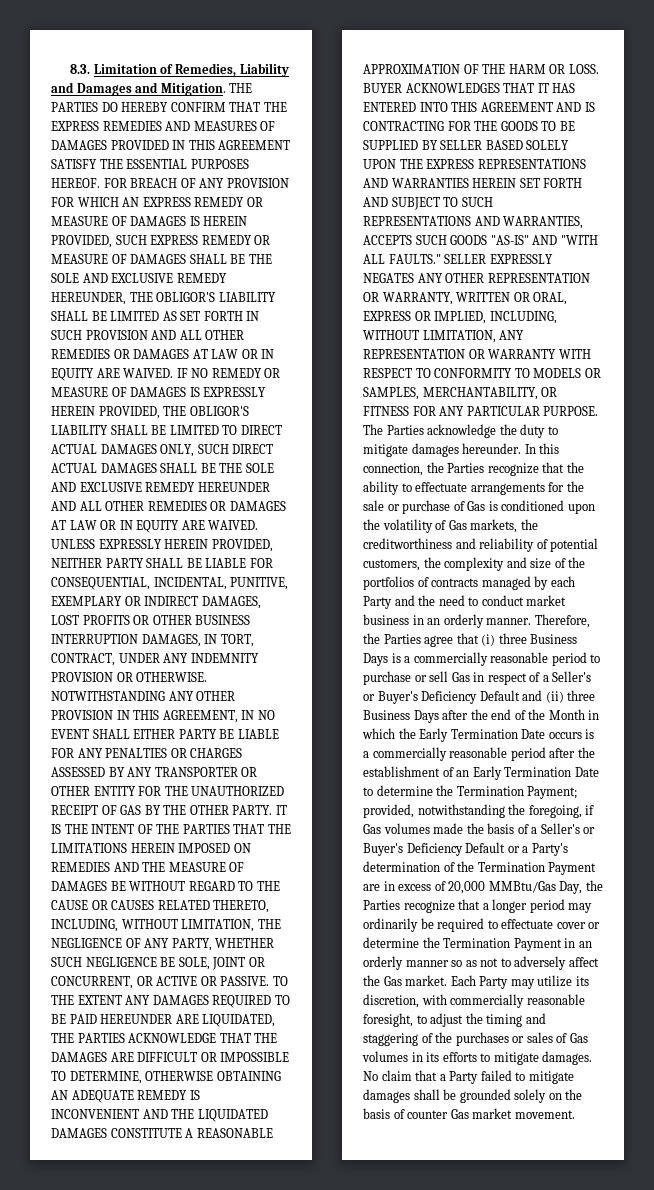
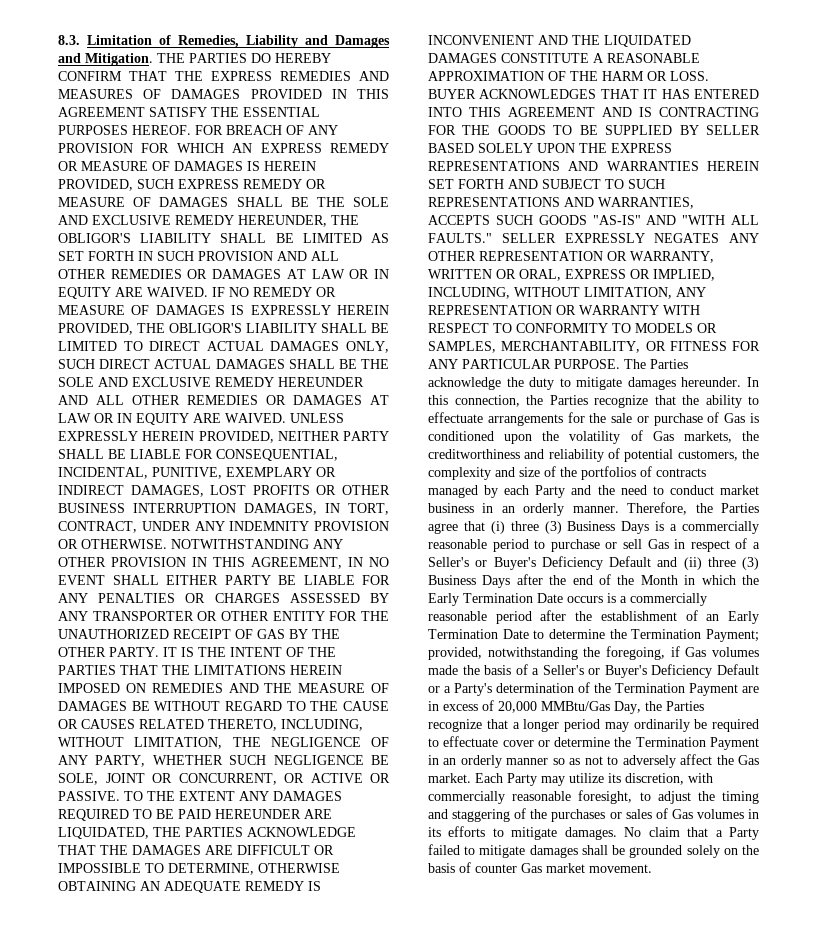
(527, 638) none -> [544,521,562,534] (3)
(596, 695) none -> [742,557,759,570] (3)

